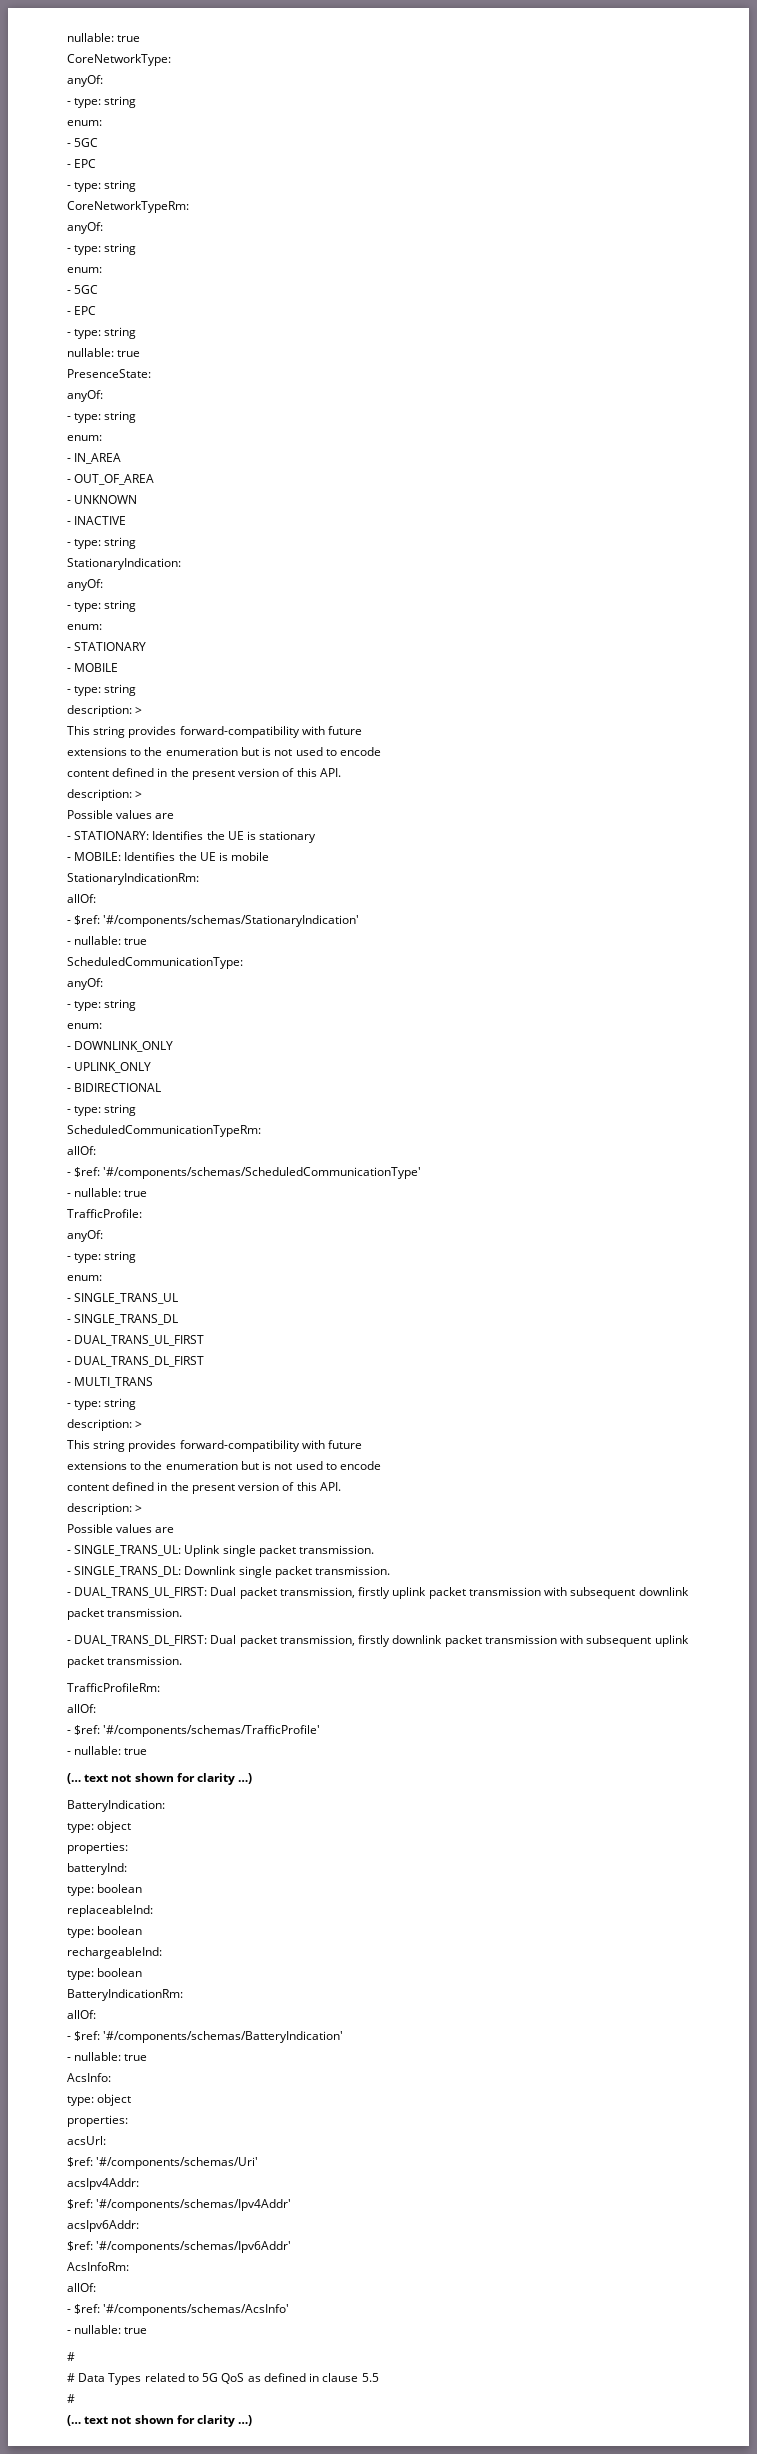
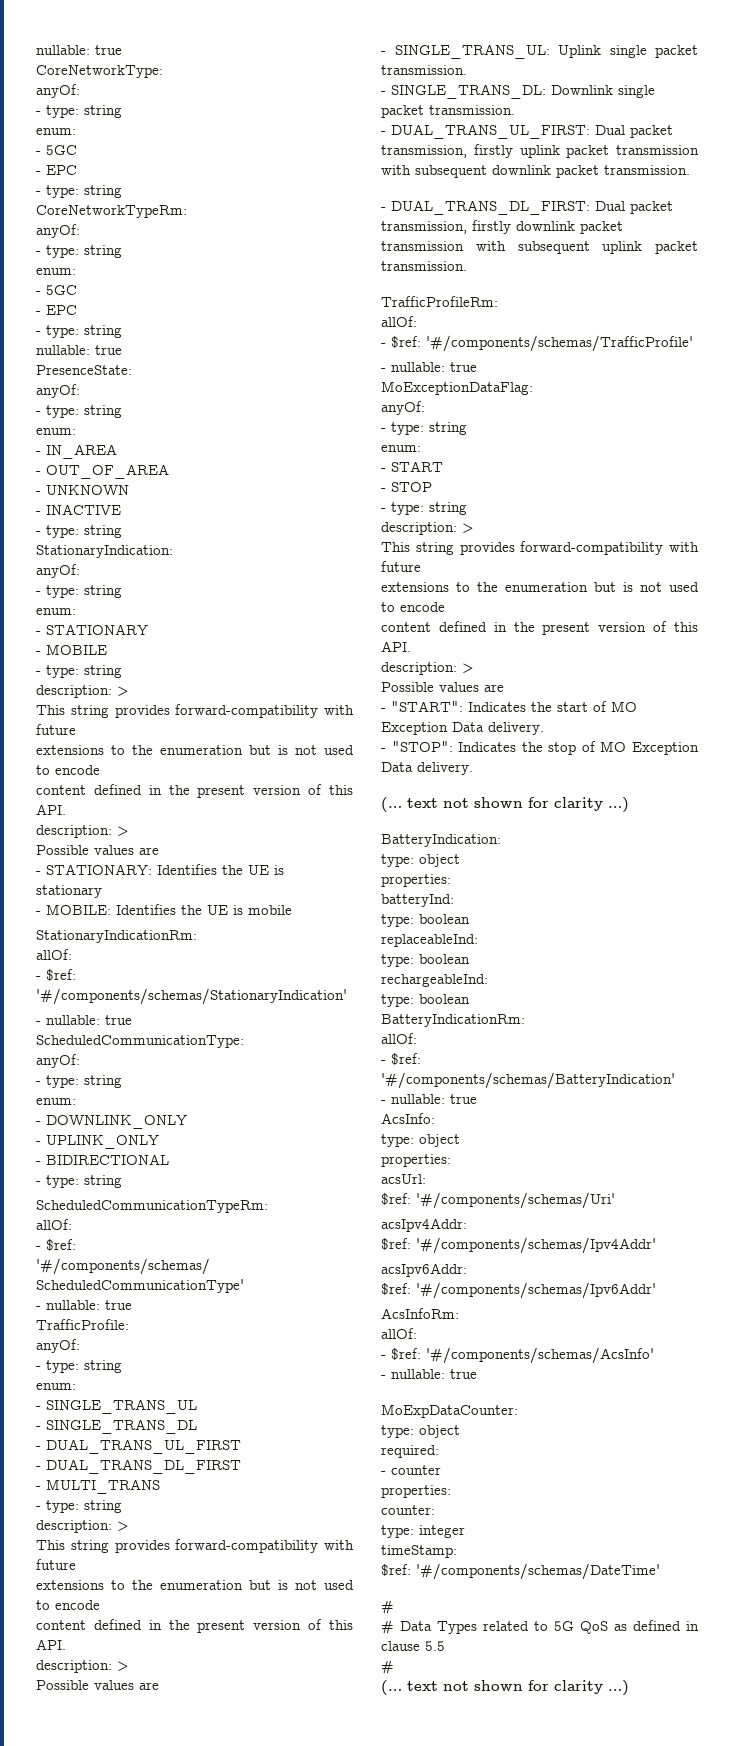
(148, 1751) none -> [381,381,533,395] [381,401,425,415] [381,422,467,435] [381,445,421,452] [381,461,443,472] [381,482,432,492] [381,502,467,515] [381,522,474,535] [381,541,699,555] [381,561,421,572] [381,582,699,592] [381,602,445,612] [381,621,698,635] [381,641,411,652] [381,662,474,675] [381,682,504,692] [381,701,637,712] [381,722,544,735] [381,741,699,755] [381,762,473,775] // MoExceptionDataFlag: // anyOf: // - type: string // enum: // - START // - STOP // - type: string // description: > // This string provides forward-compatibility with future // extensions to the enumeration but is not used to encode // content defined in the present version of this API. // description: > // Possible values are // - "START": Indicates the start of MO Exception Data delivery. // - "STOP": Indicates the stop of MO Exception Data delivery.
(148, 2330) none -> [381,1404,518,1418] [381,1425,460,1438] [381,1445,439,1458] [381,1465,441,1475] [381,1485,451,1498] [381,1505,435,1515] [381,1525,465,1538] [381,1545,457,1558] [381,1563,660,1580] // MoExpDataCounter: // type: object // required: // - counter // properties: // counter: // type: integer // timeStamp: // $ref: '#/components/schemas/DateTime'

